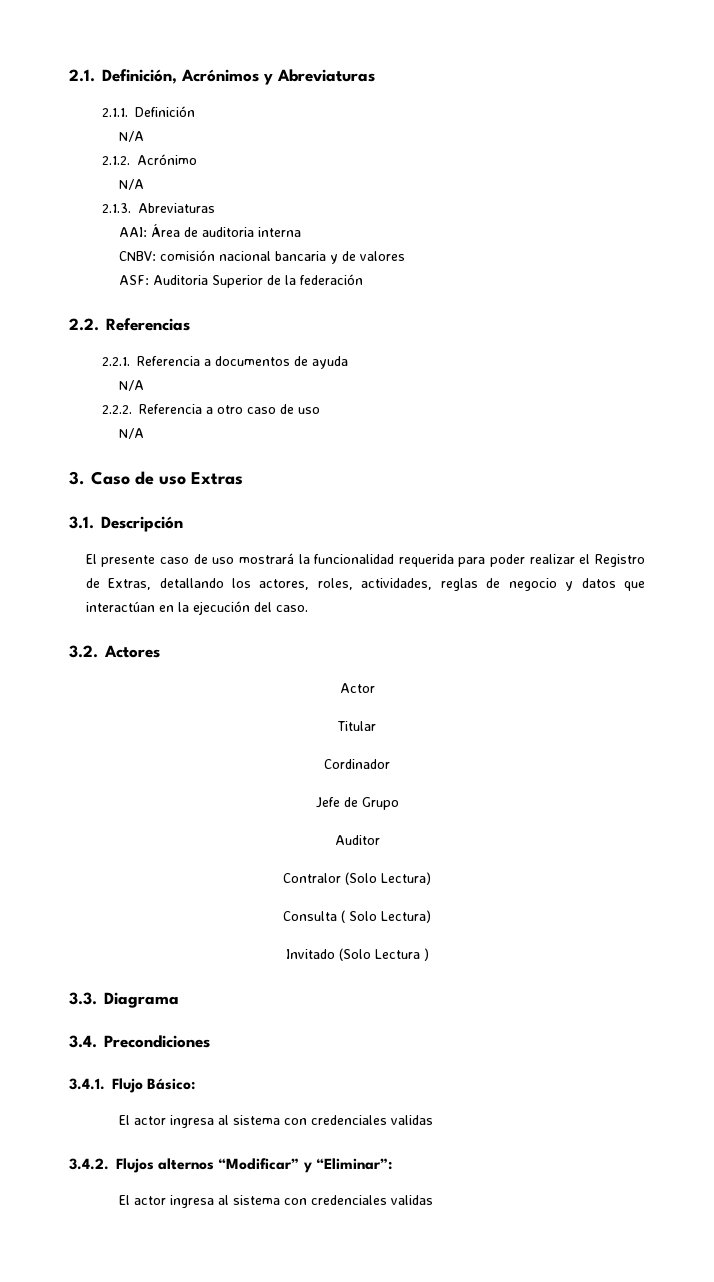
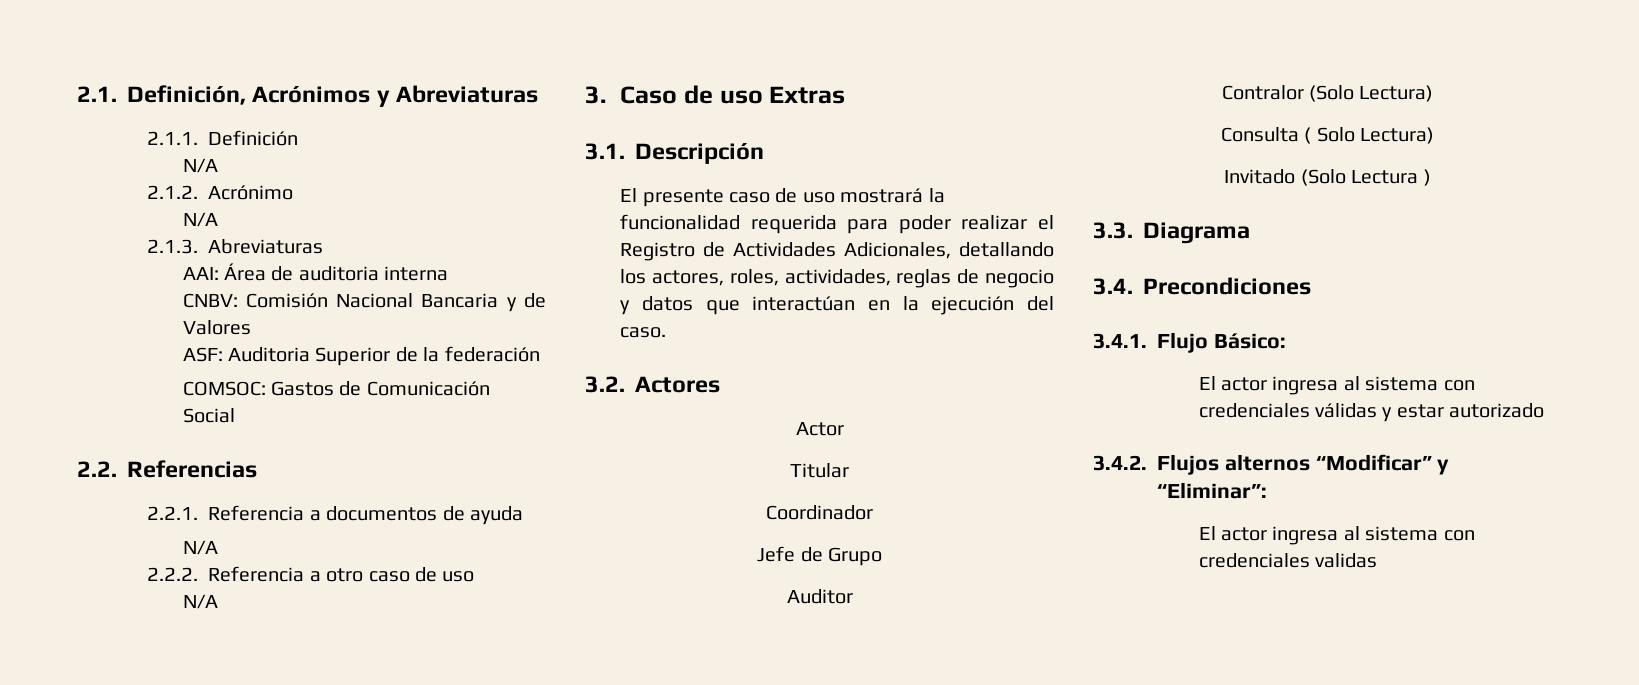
[159,250,326,261] comisión nacional bancaria -> [245,293,499,308] Comisión Nacional Bancaria
[359,251,405,261] valores -> [182,320,251,335] Valores
(363, 279) none -> [182,381,490,396] [182,408,235,423] // COMSOC: Gastos de Comunicación Social
[108,578,152,590] Extras, -> [733,242,952,259] Actividades Adicionales,
[324,759,390,769] Cordinador -> [766,505,873,520] Coordinador
[390,1115,433,1125] validas -> [1314,403,1545,422] válidas y estar autorizado

